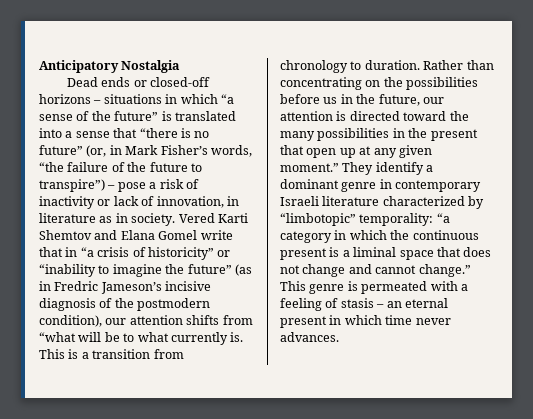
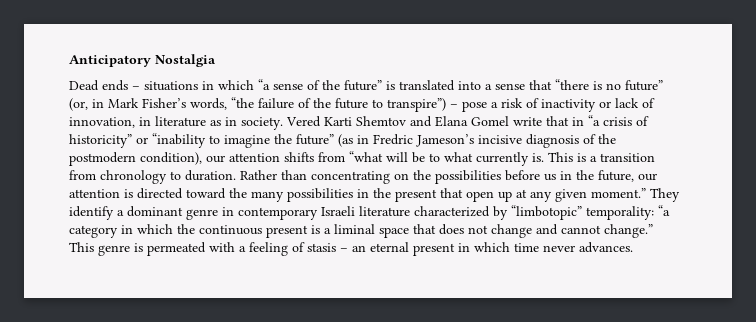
[133,77,210,87] [39,94,91,104] or closed-off horizons -> (128, 85) none

